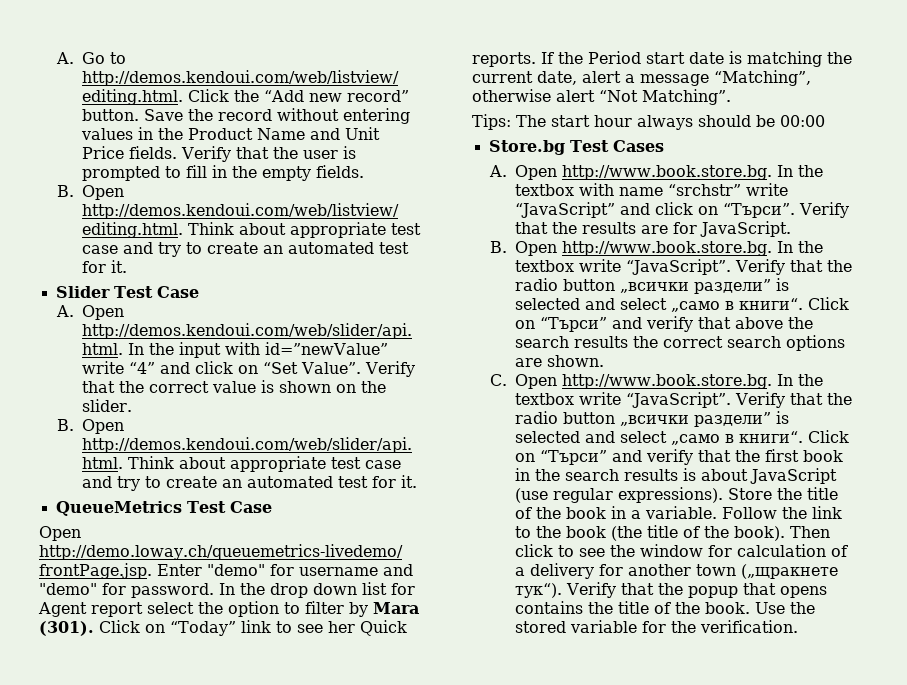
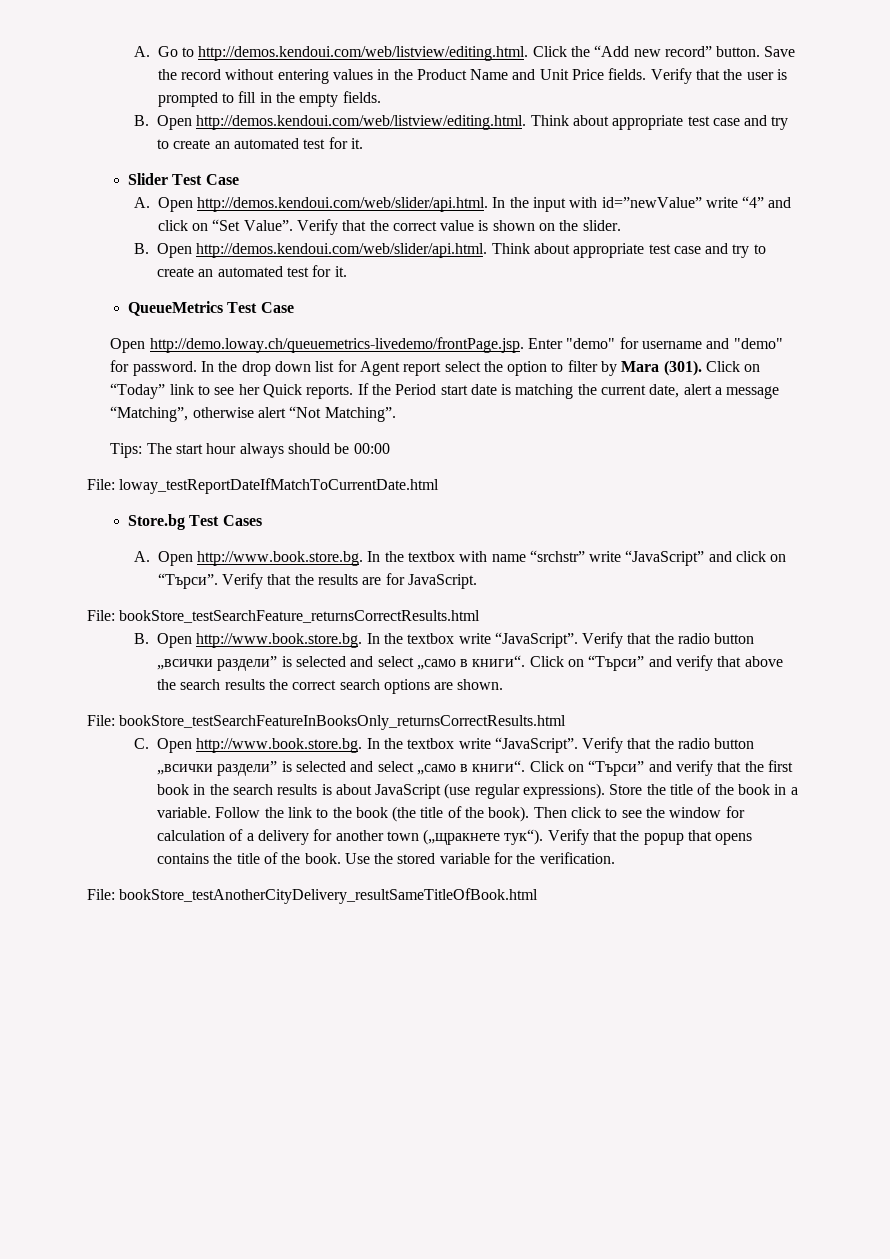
(825, 121) none -> [87,478,440,494] // File: loway_testReportDateIfMatchToCurrentDate.html
(791, 229) none -> [87,610,481,623] // File: bookStore_testSearchFeature_returnsCorrectResults.html
(604, 361) none -> [87,715,567,730] // File: bookStore_testSearchFeatureInBooksOnly_returnsCorrectResults.html
(798, 626) none -> [87,888,539,904] // File: bookStore_testAnotherCityDelivery_resultSameTitleOfBook.html

